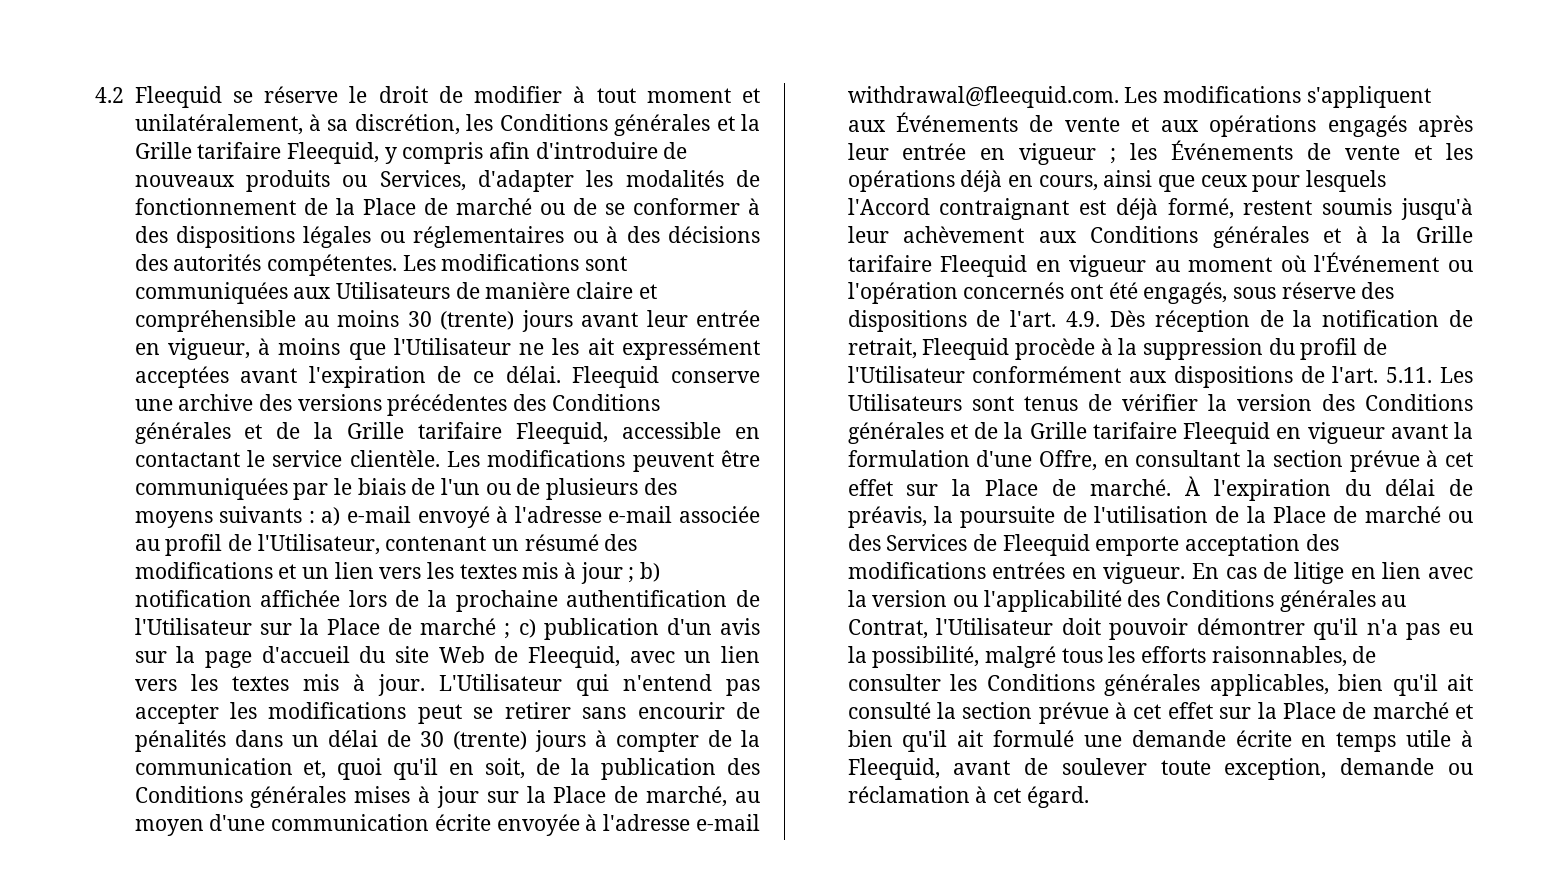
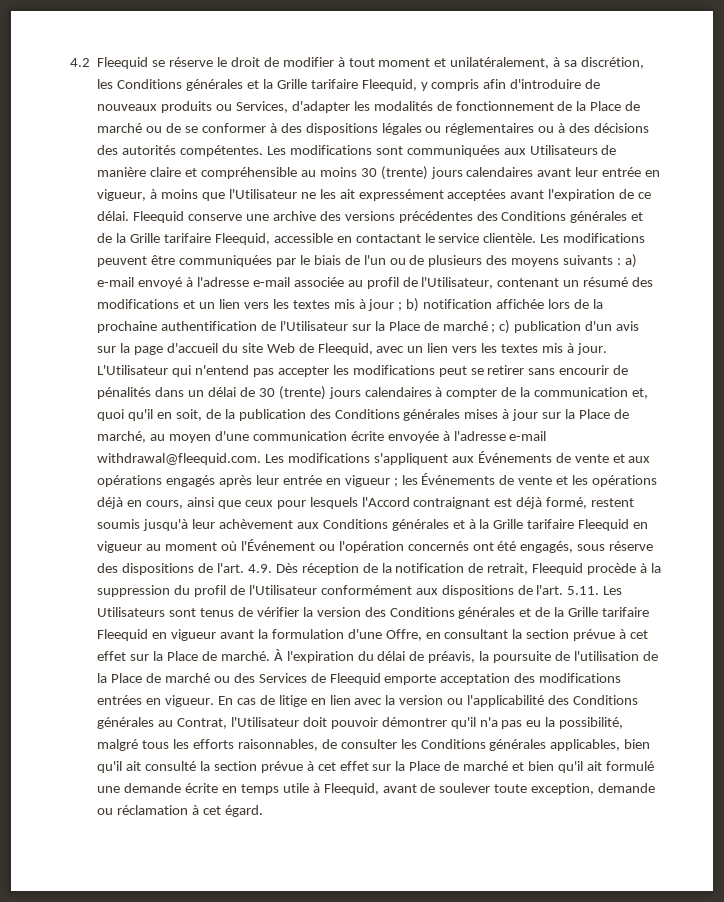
(573, 321) none -> [466,167,534,177] calendaires
(586, 741) none -> [364,387,432,397] calendaires

